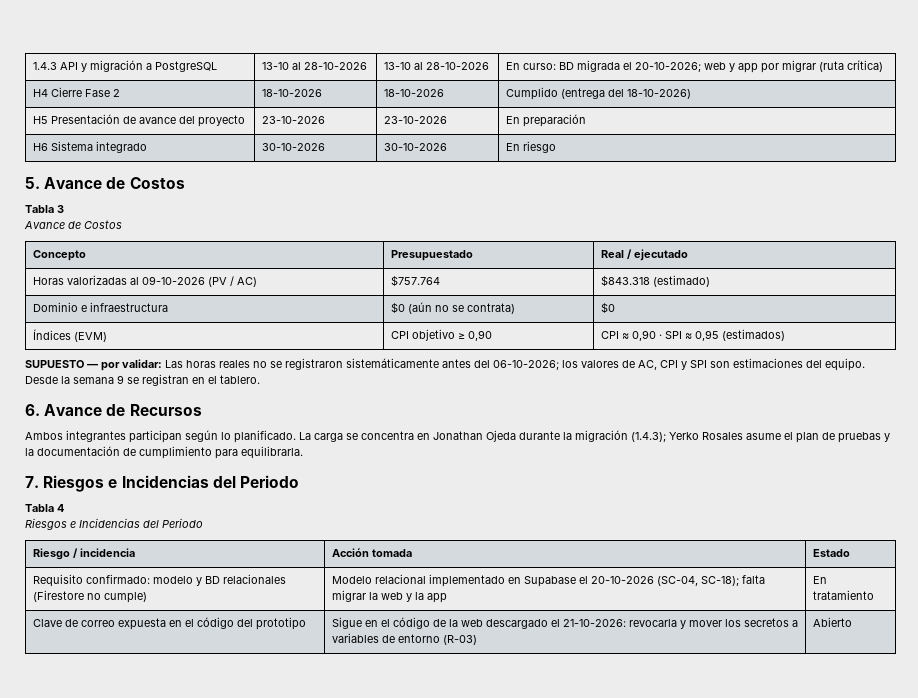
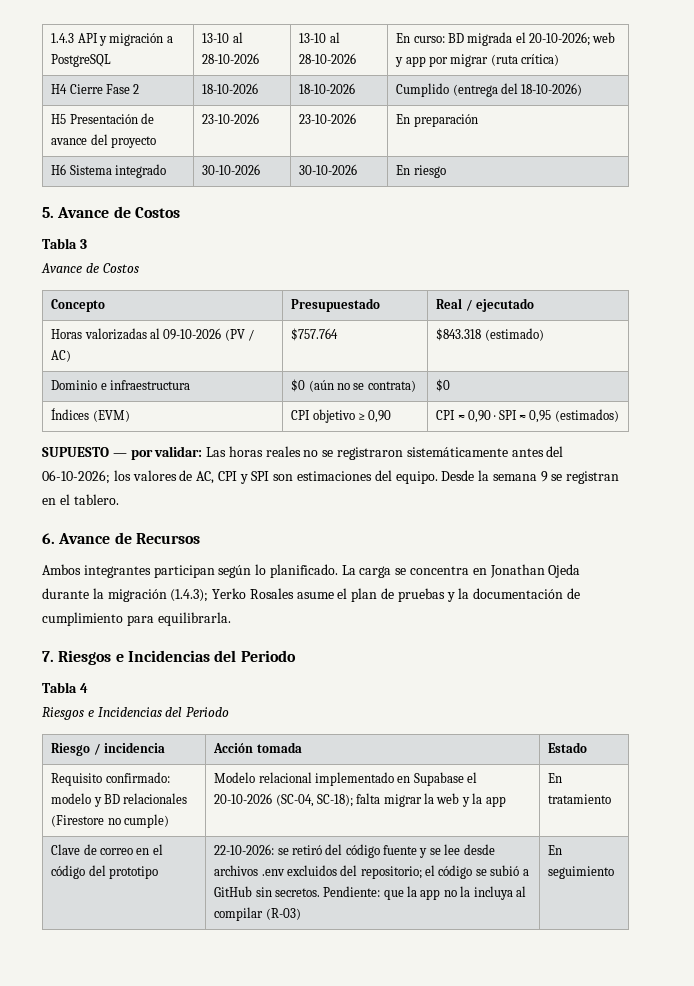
[117,618,166,630] expuesta -> (133, 851) none
[331,617,798,629] [331,633,440,643] Sigue en el código de la web descargado el 21-10-2026: revocarla y mover los secretos a variables de entorno -> [214,844,495,858] [214,865,529,879] [214,886,526,900] [214,907,264,921] 22-10-2026: se retiró del código fuente y se lee desde archivos .env excluidos del repositorio; el código se subió a GitHub sin secretos. Pendiente: que la app no la incluya al compilar
[812,617,852,627] Abierto -> [548,845,563,855] [548,866,615,879] En seguimiento

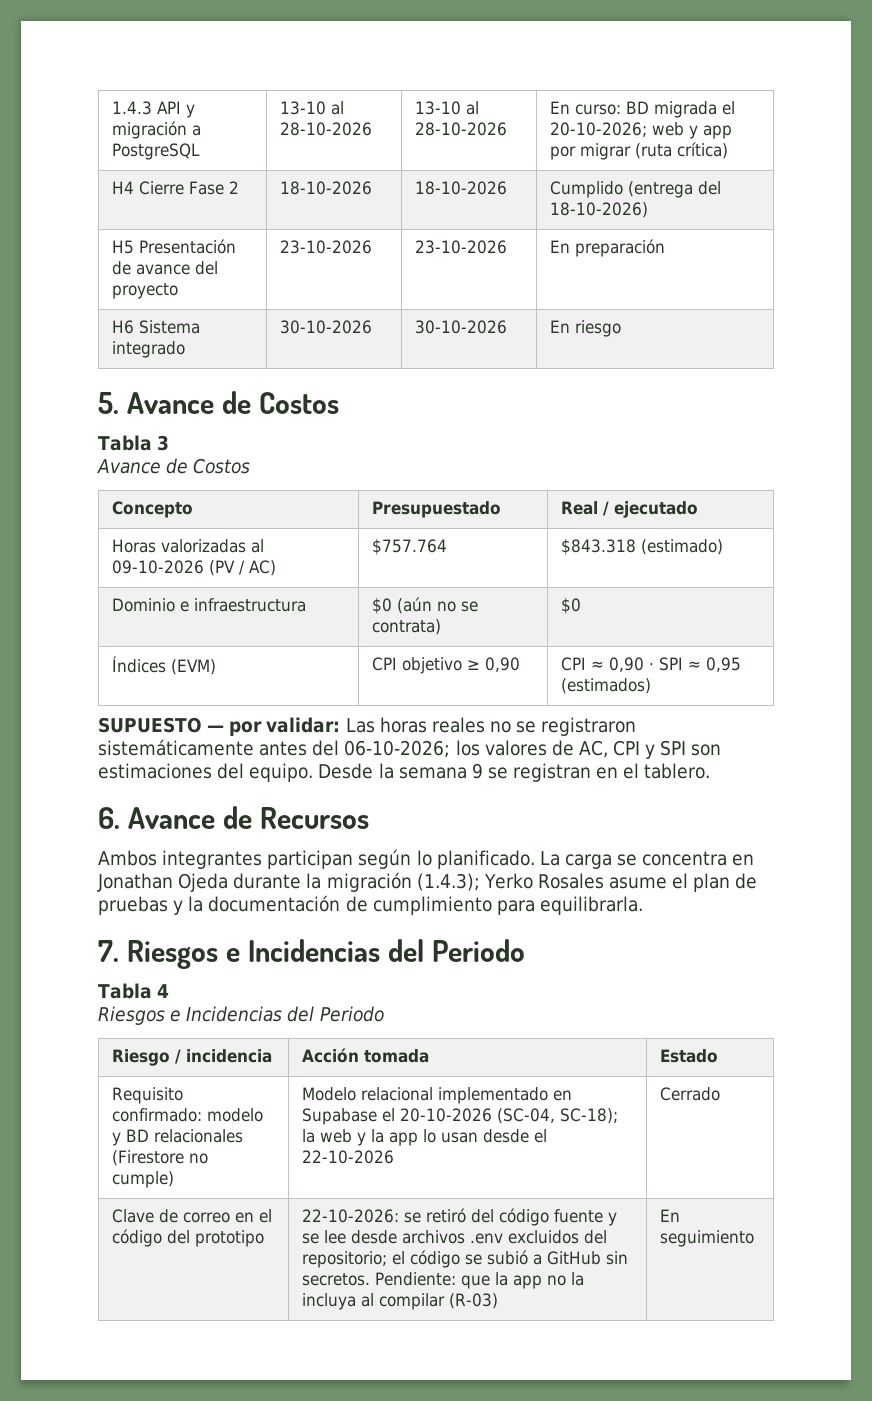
[356,793,422,807] falta migrar -> (619, 1116) none
[548,773,563,783] [548,794,612,804] | En tratamiento -> [423,1129,548,1143] [302,1150,395,1164] [660,1087,721,1101] lo usan desde el 22-10-2026 | Cerrado

